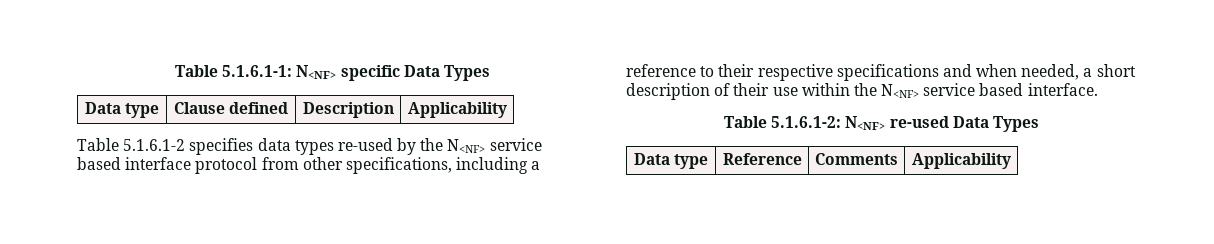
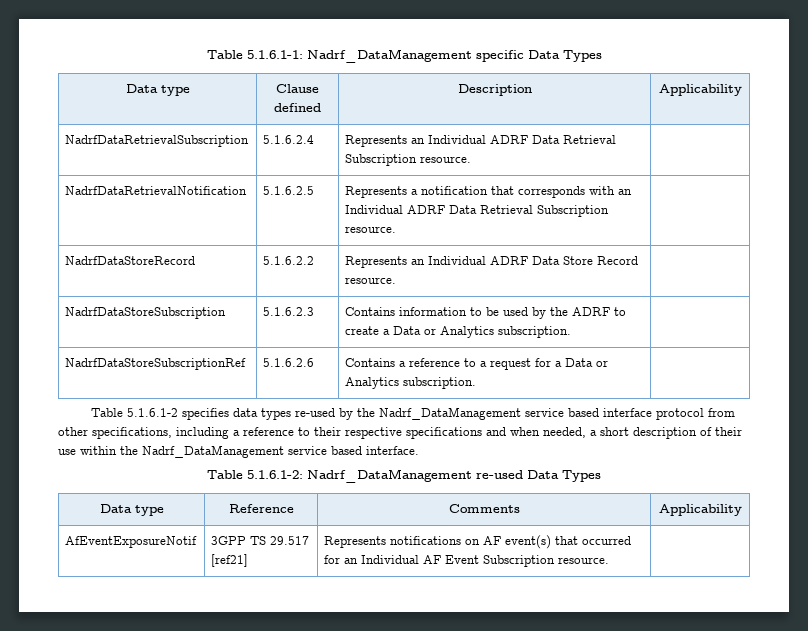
[296,65,337,79] N<NF> -> [306,49,472,63] Nadrf_DataManagement
(507, 110) none -> [65,135,250,147] [263,135,315,144] [345,135,617,147] [345,154,472,166] [65,186,248,195] [263,186,315,195] [345,186,633,198] [345,205,610,217] [345,226,397,233] [65,256,196,265] [263,256,315,265] [345,256,639,268] [345,277,397,284] [65,307,227,319] [263,307,315,316] [345,307,627,319] [345,326,572,338] [65,358,247,370] [263,358,315,367] [345,358,609,370] [345,377,477,389] // NadrfDataRetrievalSubscription | 5.1.6.2.4 | Represents an Individual ADRF Data Retrieval Subscription resource. | // NadrfDataRetrievalNotification | 5.1.6.2.5 | Represents a notification that corresponds with an Individual ADRF Data Retrieval Subscription resource. | // NadrfDataStoreRecord | 5.1.6.2.2 | Represents an Individual ADRF Data Store Record resource. | // NadrfDataStoreSubscription | 5.1.6.2.3 | Contains information to be used by the ADRF to create a Data or Analytics subscription. | // NadrfDataStoreSubscriptionRef | 5.1.6.2.6 | Contains a reference to a request for a Data or Analytics subscription. |
[447,139,486,153] N<NF> -> [379,407,522,420] Nadrf_DataManagement
[881,84,920,98] N<NF> -> [142,445,284,458] Nadrf_DataManagement
[845,116,886,130] N<NF> -> [307,469,472,483] Nadrf_DataManagement
(1011, 161) none -> [65,536,198,548] [211,536,310,545] [211,554,249,567] [324,535,632,549] [324,555,610,567] // AfEventExposureNotif | 3GPP TS 29.517 [ref21] | Represents notifications on AF event(s) that occurred for an Individual AF Event Subscription resource. |

